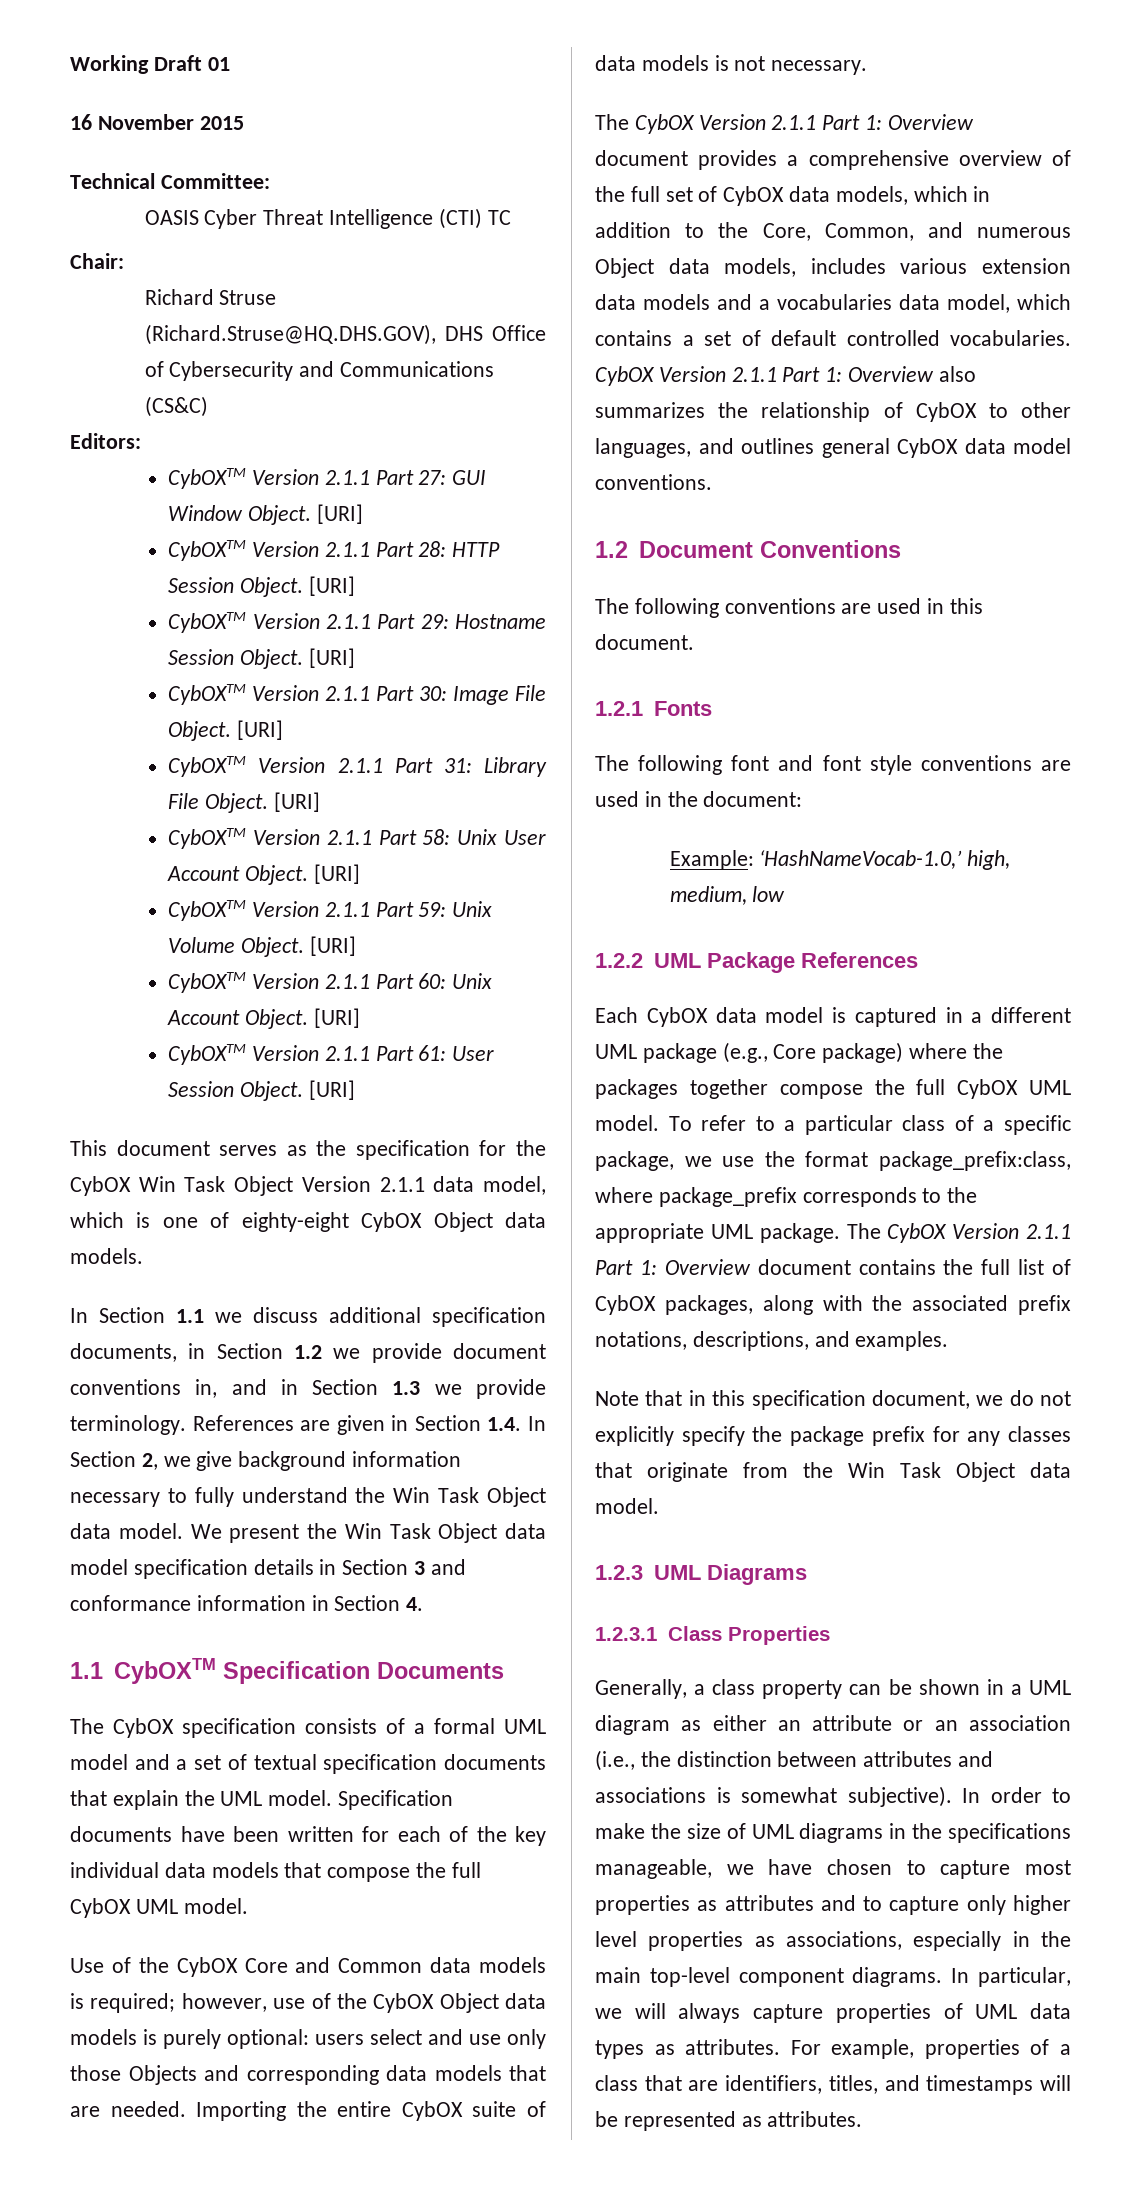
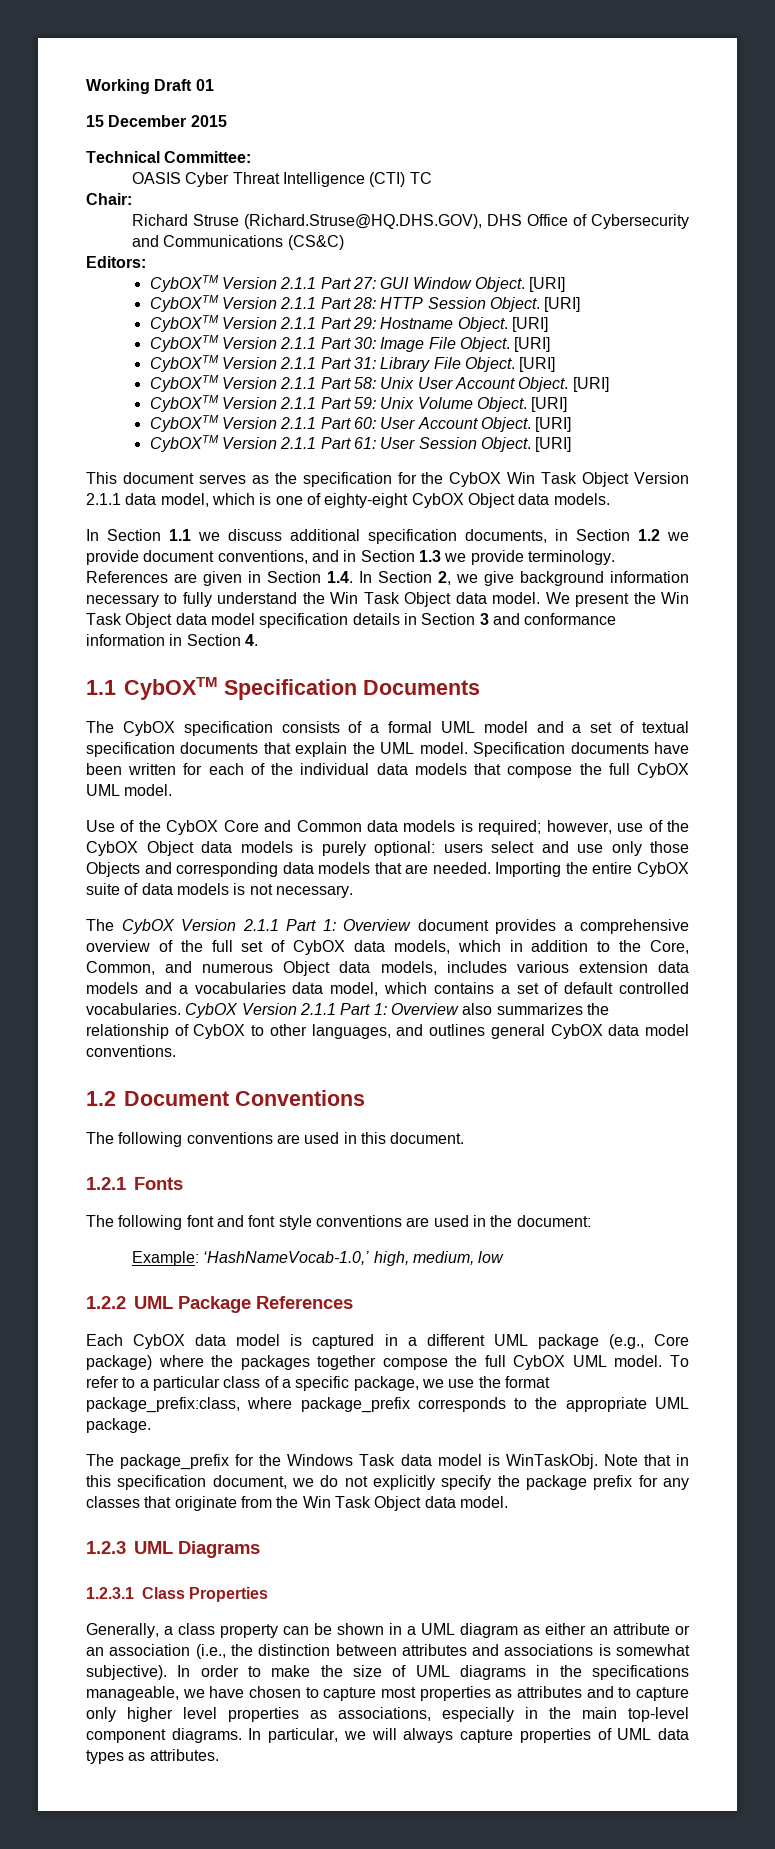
[70,114,194,130] 16 November -> [86,115,187,127] 15 December
[168,649,235,665] Session -> (454, 323) none
[452,973,493,989] Unix -> [380,417,416,429] User
[70,1379,218,1398] conventions in, -> [217,550,308,564] conventions,
[515,1826,546,1846] key -> (294, 769) none
[846,1223,1071,1243] [595,1259,1071,1275] [595,1295,1071,1315] [595,1331,949,1351] The CybOX Version 2.1.1 Part 1: Overview document contains the full list of CybOX packages, along with the associated prefix notations, descriptions, and examples. // -> [86,1454,598,1470] // The package_prefix for the Windows Task data model is WinTaskObj.
[790,2039,1071,2059] [595,2075,1071,2095] [595,2111,863,2131] For example, properties of a class that are identifiers, titles, and timestamps will be represented as attributes. -> (219, 1755) none

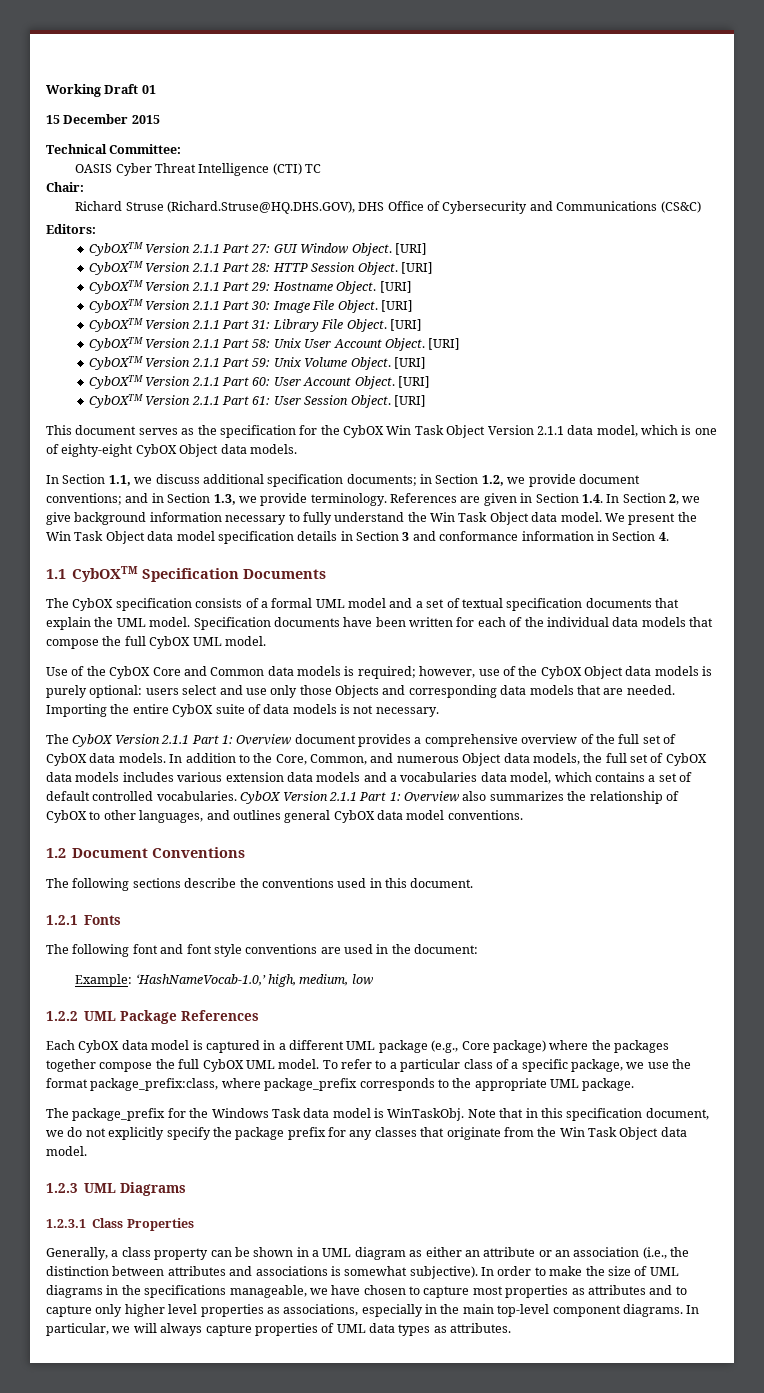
[169,529,191,541] 1.1 -> [108,475,131,486] 1.1,
[465,529,660,543] documents, in Section 1.2 -> [346,474,504,486] documents; in Section 1.2,
[217,550,308,564] conventions, -> [46,493,122,505] conventions;
[418,550,441,562] 1.3 -> [213,494,236,505] 1.3,
[393,940,523,954] models, which in -> [118,753,183,763] models. In
(437, 968) none -> [583,753,707,766] [46,772,120,782] the full set of CybOX data models
[186,1132,300,1144] conventions are -> [132,878,334,888] sections describe the conventions

